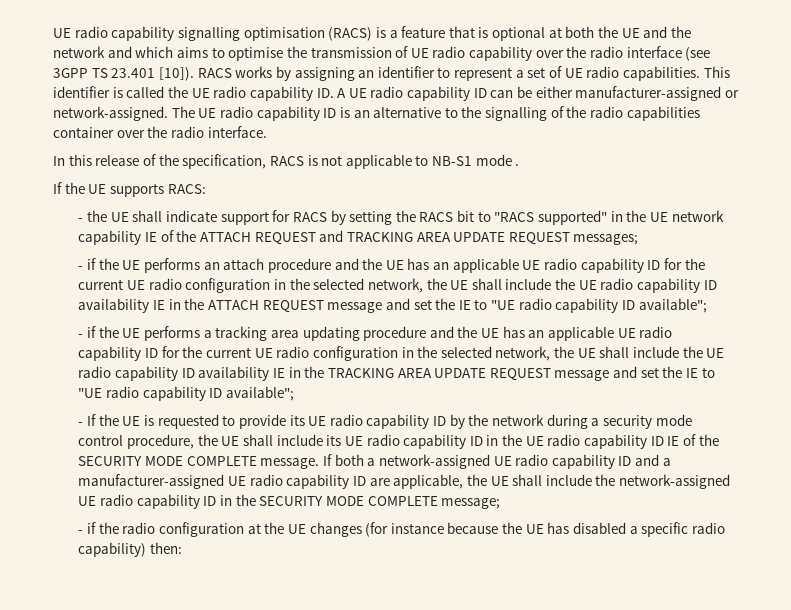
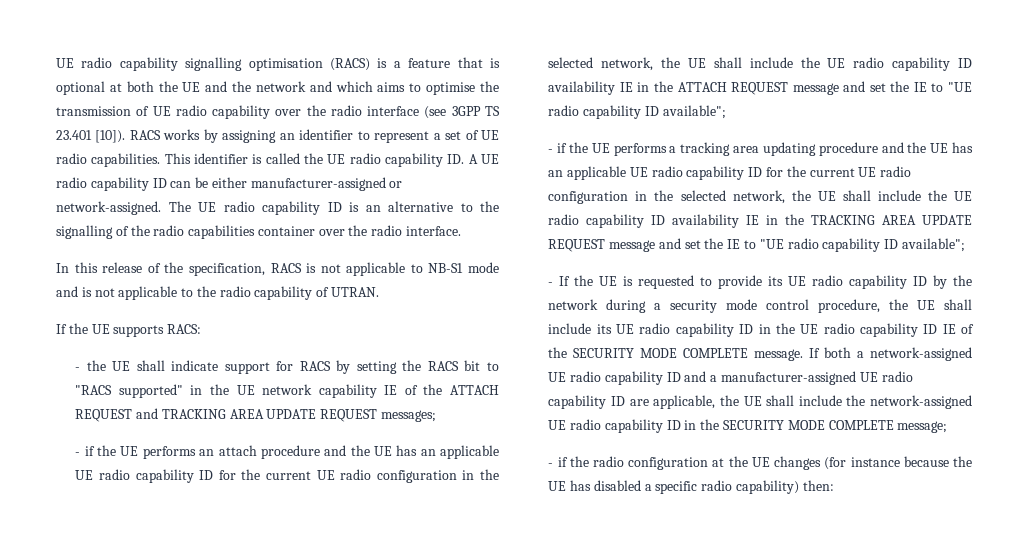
[515,164,520,166] . -> [56,286,380,300] and is not applicable to the radio capability of UTRAN.

